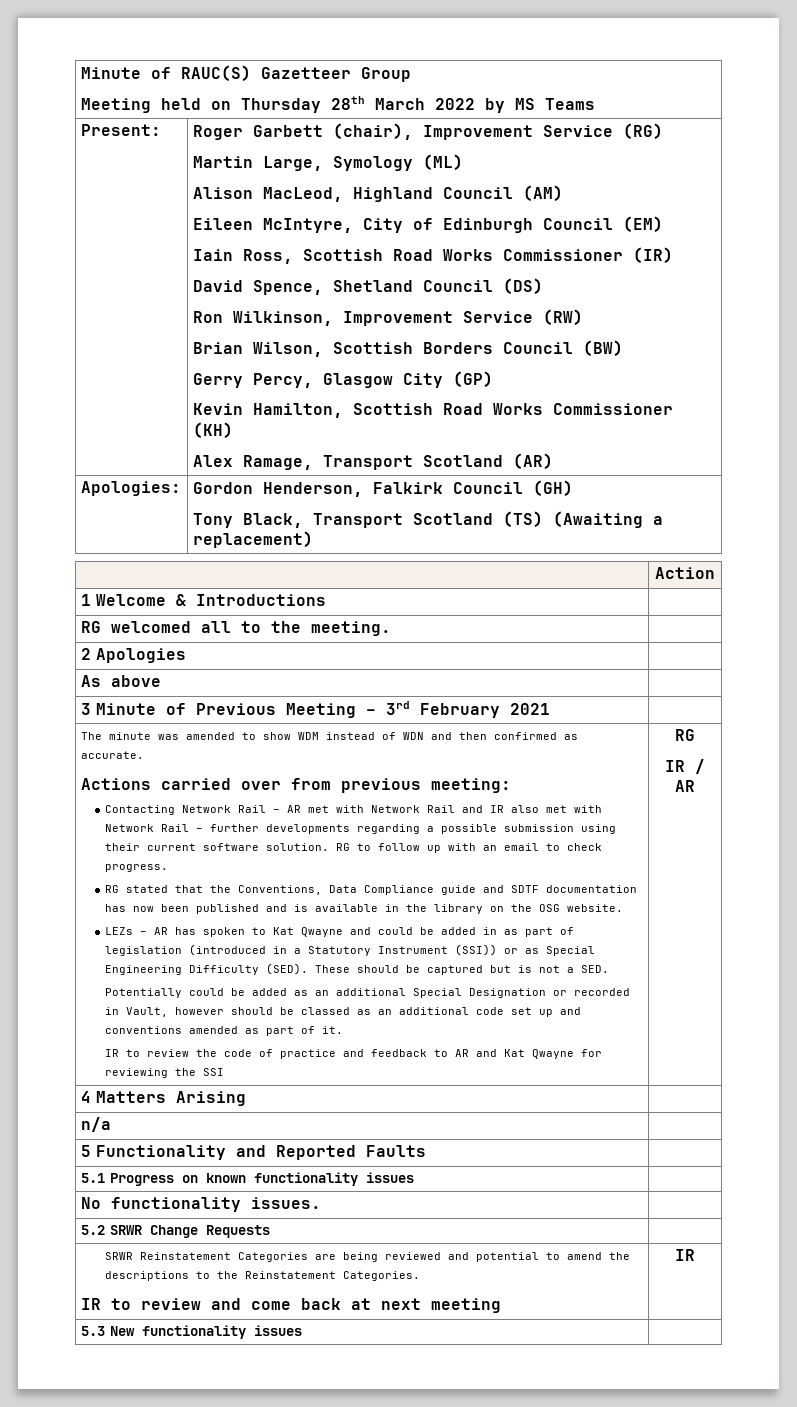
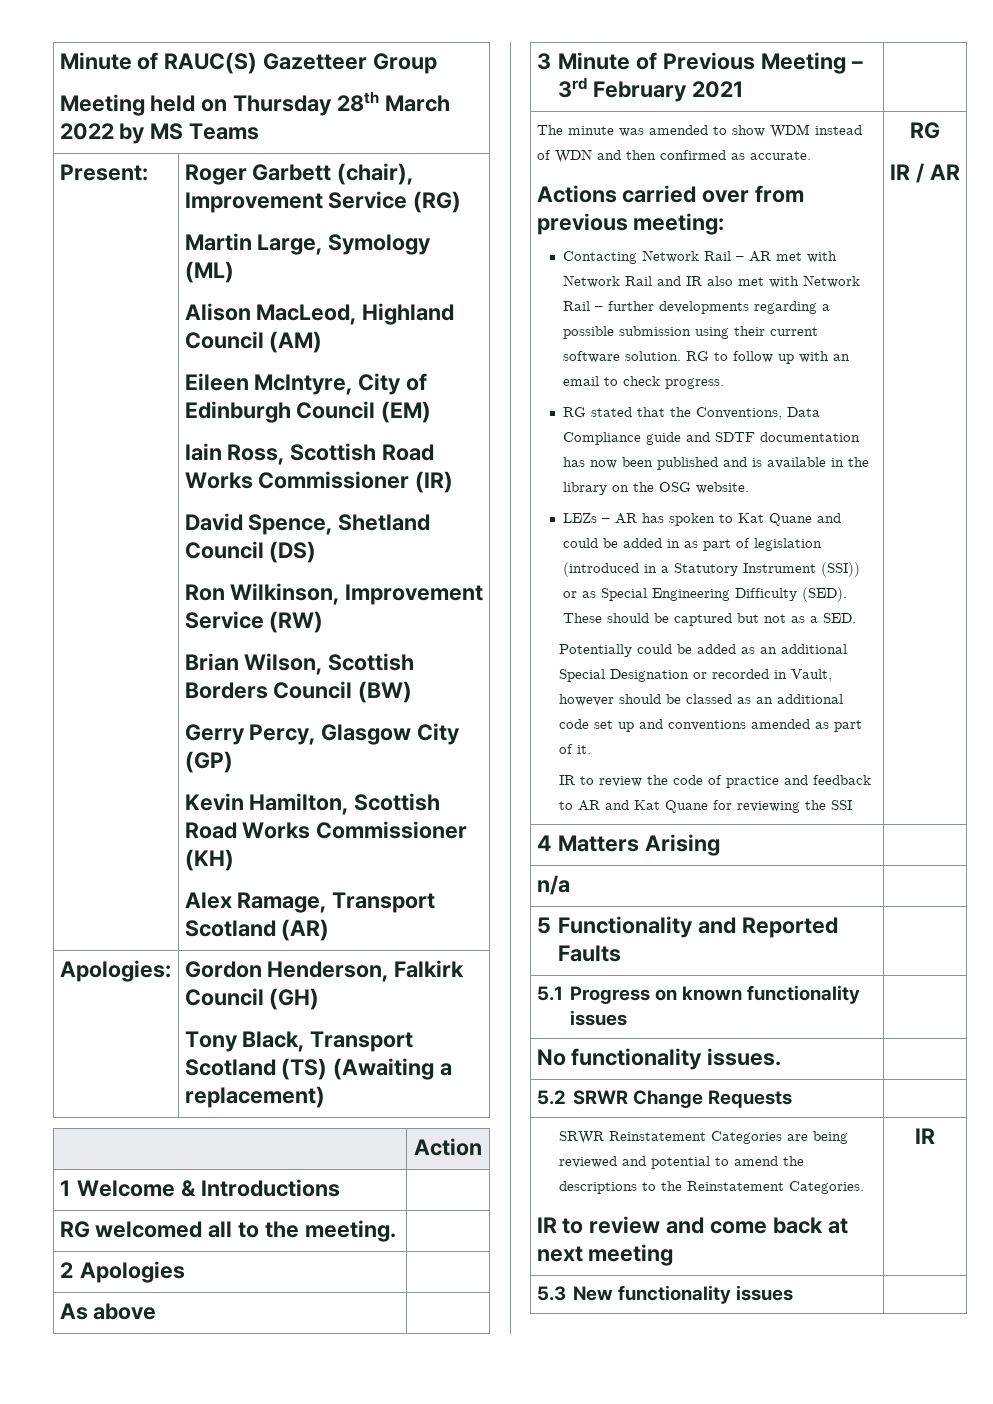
[300,927,343,937] Qwayne -> [769,513,813,526] Quane
[517,965,560,973] is not -> [764,614,806,623] not as
[531,1049,574,1059] Qwayne -> [664,800,708,813] Quane

